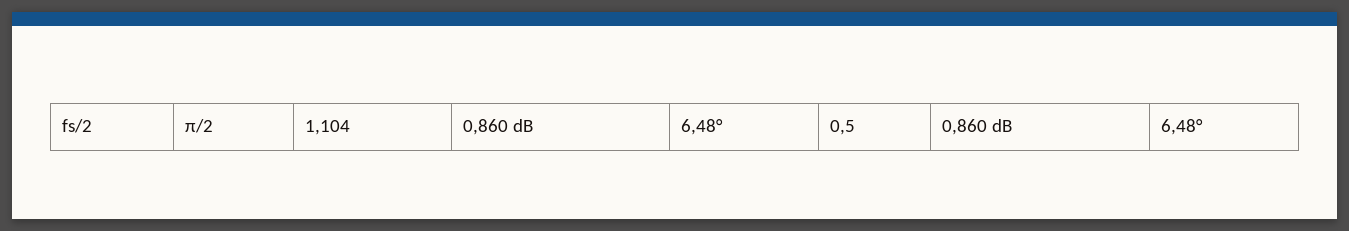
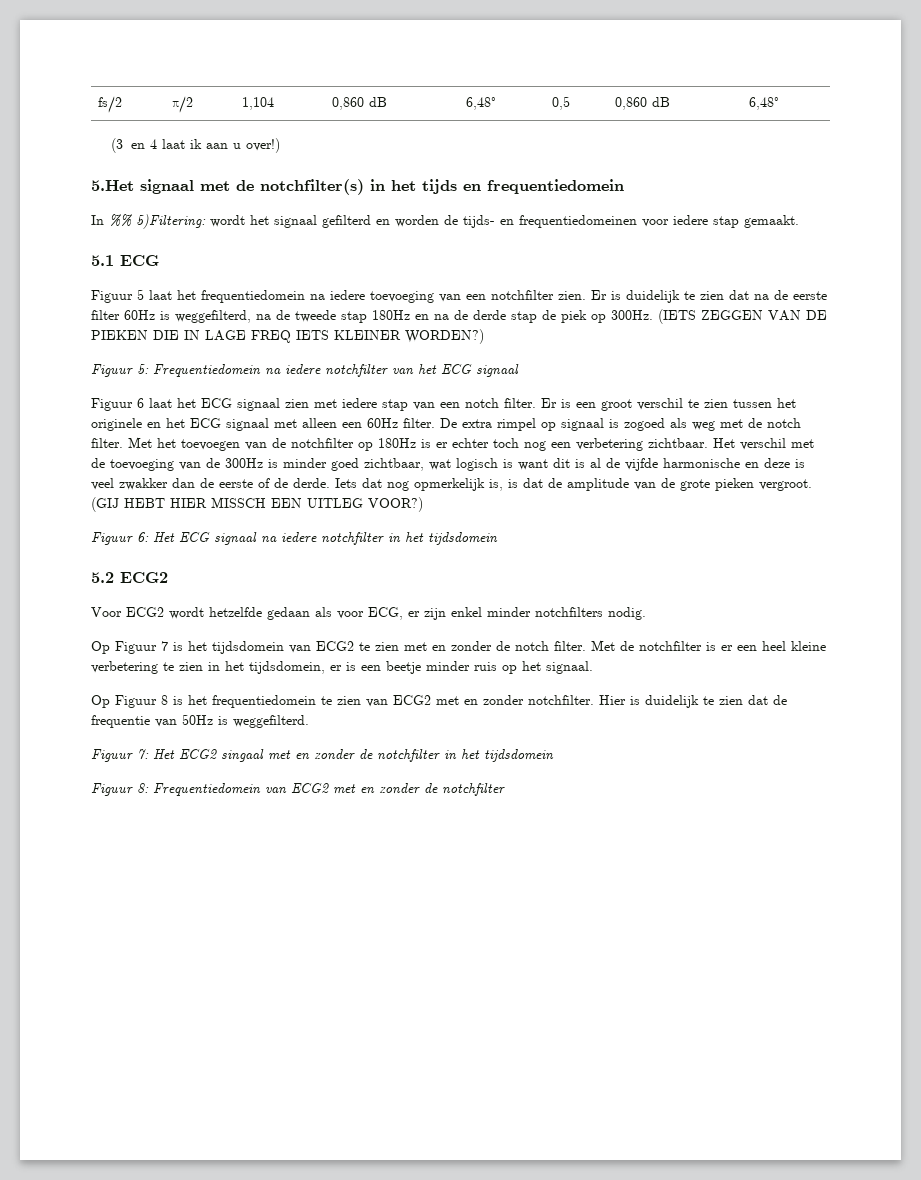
(1203, 127) none -> [110,138,280,153] [91,179,624,195] [91,214,799,229] [91,255,159,266] [91,289,827,303] [91,309,827,324] [91,329,484,344] [91,364,519,377] [91,398,796,411] [91,418,801,431] [91,437,814,451] [91,458,805,471] [91,478,812,491] [91,497,423,512] [91,532,498,545] [91,572,168,583] [91,607,646,620] [91,640,826,654] [91,661,593,674] [91,695,787,708] [91,714,309,728] [91,749,554,762] [91,783,505,796] // (3 en 4 laat ik aan u over!) // 5.Het signaal met de notchfilter(s) in het tijds en frequentiedomein // In %% 5)Filtering: wordt het signaal gefilterd en worden de tijds- en frequentiedomeinen voor iedere stap gemaakt. // 5.1 ECG // Figuur 5 laat het frequentiedomein na iedere toevoeging van een notchfilter zien. Er is duidelijk te zien dat na de eerste filter 60Hz is weggefilterd, na de tweede stap 180Hz en na de derde stap de piek op 300Hz. (IETS ZEGGEN VAN DE PIEKEN DIE IN LAGE FREQ IETS KLEINER WORDEN?) // Figuur 5: Frequentiedomein na iedere notchfilter van het ECG signaal // Figuur 6 laat het ECG signaal zien met iedere stap van een notch filter. Er is een groot verschil te zien tussen het originele en het ECG signaal met alleen een 60Hz filter. De extra rimpel op signaal is zogoed als weg met de notch filter. Met het toevoegen van de notchfilter op 180Hz is er echter toch nog een verbetering zichtbaar. Het verschil met de toevoeging van de 300Hz is minder goed zichtbaar, wat logisch is want dit is al de vijfde harmonische en deze is veel zwakker dan de eerste of de derde. Iets dat nog opmerkelijk is, is dat de amplitude van de grote pieken vergroot. (GIJ HEBT HIER MISSCH EEN UITLEG VOOR?) // Figuur 6: Het ECG signaal na iedere notchfilter in het tijdsdomein // 5.2 ECG2 // Voor ECG2 wordt hetzelfde gedaan als voor ECG, er zijn enkel minder notchfilters nodig. // Op Figuur 7 is het tijdsdomein van ECG2 te zien met en zonder de notch filter. Met de notchfilter is er een heel kleine verbetering te zien in het tijdsdomein, er is een beetje minder ruis op het signaal. // Op Figuur 8 is het frequentiedomein te zien van ECG2 met en zonder notchfilter. Hier is duidelijk te zien dat de frequentie van 50Hz is weggefilterd. // Figuur 7: Het ECG2 singaal met en zonder de notchfilter in het tijdsdomein // Figuur 8: Frequentiedomein van ECG2 met en zonder de notchfilter

